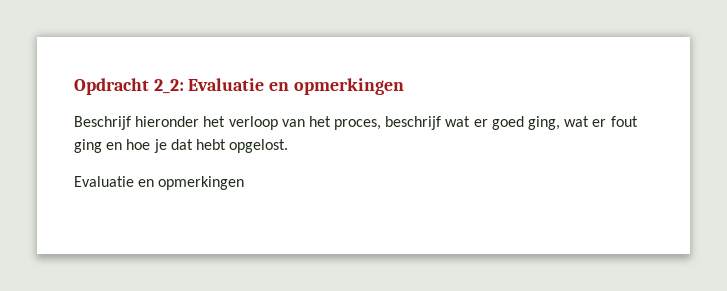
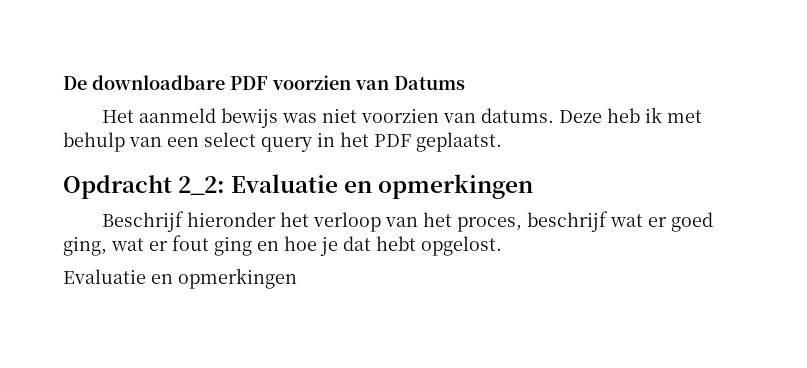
(74, 86) none -> [63,75,465,90] [101,107,702,128] [63,132,502,152] De downloadbare PDF voorzien van Datums // Het aanmeld bewijs was niet voorzien van datums. Deze heb ik met behulp van een select query in het PDF geplaatst. //

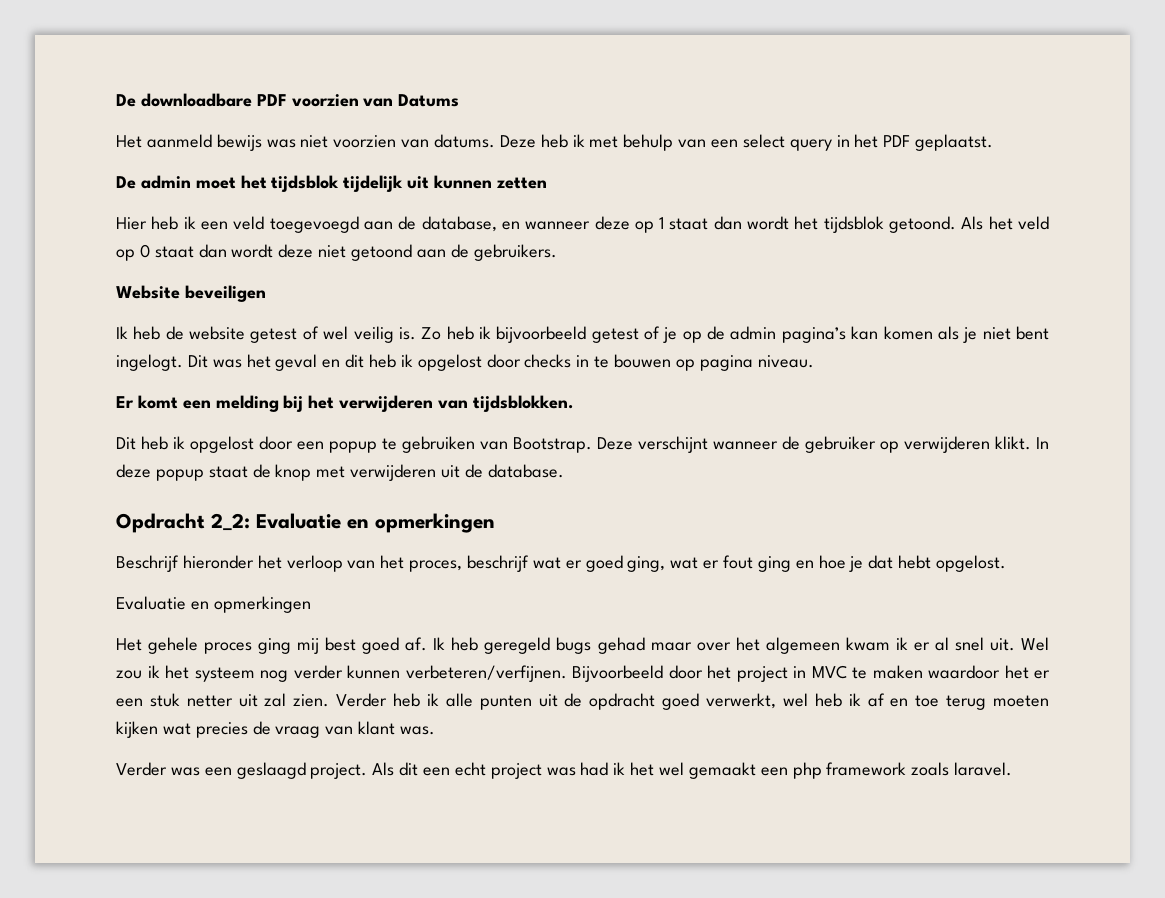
(502, 142) none -> [116,175,547,192] [116,216,1050,233] [116,244,557,261] [116,285,266,302] [116,326,1050,343] [116,354,814,371] [116,395,573,412] [116,436,1049,453] [116,464,564,481] // De admin moet het tijdsblok tijdelijk uit kunnen zetten // Hier heb ik een veld toegevoegd aan de database, en wanneer deze op 1 staat dan wordt het tijdsblok getoond. Als het veld op 0 staat dan wordt deze niet getoond aan de gebruikers. // Website beveiligen // Ik heb de website getest of wel veilig is. Zo heb ik bijvoorbeeld getest of je op de admin pagina’s kan komen als je niet bent ingelogt. Dit was het geval en dit heb ik opgelost door checks in te bouwen op pagina niveau. // Er komt een melding bij het verwijderen van tijdsblokken. // Dit heb ik opgelost door een popup te gebruiken van Bootstrap. Deze verschijnt wanneer de gebruiker op verwijderen klikt. In deze popup staat de knop met verwijderen uit de database.
(297, 278) none -> [116,637,1050,654] [116,665,1050,682] [116,693,1049,710] [116,721,436,738] [116,762,1013,779] // Het gehele proces ging mij best goed af. Ik heb geregeld bugs gehad maar over het algemeen kwam ik er al snel uit. Wel zou ik het systeem nog verder kunnen verbeteren/verfijnen. Bijvoorbeeld door het project in MVC te maken waardoor het er een stuk netter uit zal zien. Verder heb ik alle punten uit de opdracht goed verwerkt, wel heb ik af en toe terug moeten kijken wat precies de vraag van klant was. // Verder was een geslaagd project. Als dit een echt project was had ik het wel gemaakt een php framework zoals laravel.

